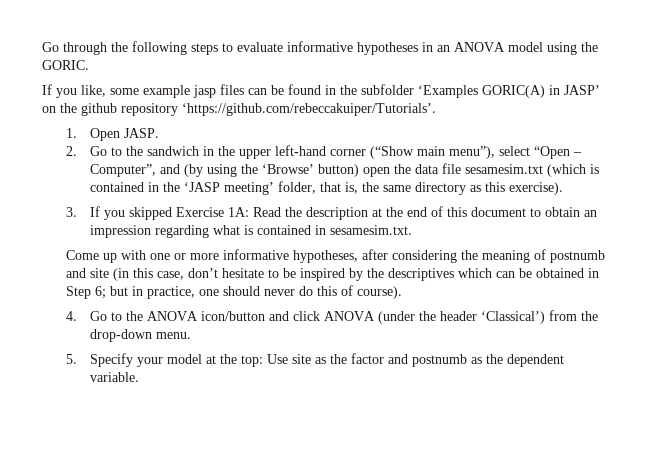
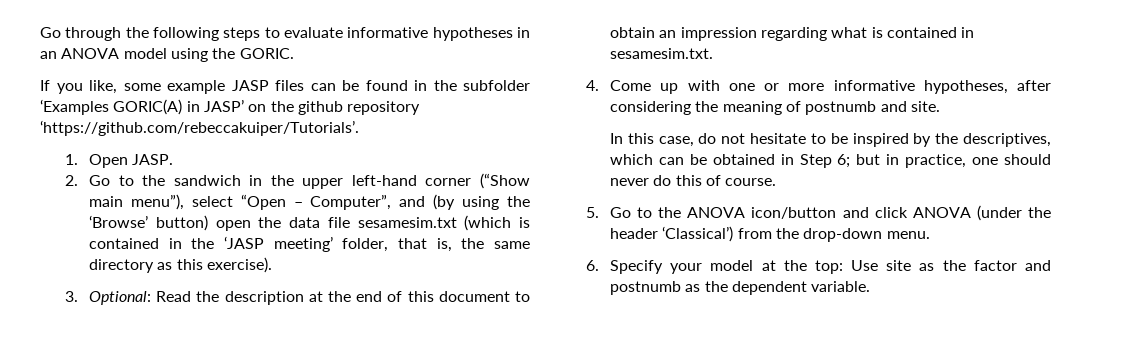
[193,85,216,98] jasp -> [231,80,269,91] JASP
[90,206,250,220] If you skipped Exercise 1A: -> [88,291,151,305] Optional:
(413, 230) none -> [585,80,599,91] 4.
[90,268,219,281] site (in this case, don’t -> [910,101,940,112] [609,133,746,147] site. // In this case, do not
[388,268,455,281] descriptives -> [963,133,1051,147] descriptives,
[357,286,403,299] [66,311,78,321] course). // 4. -> [725,178,777,186] [585,207,599,218] course. // 5.
[66,354,78,364] 5. -> [585,260,599,271] 6.

